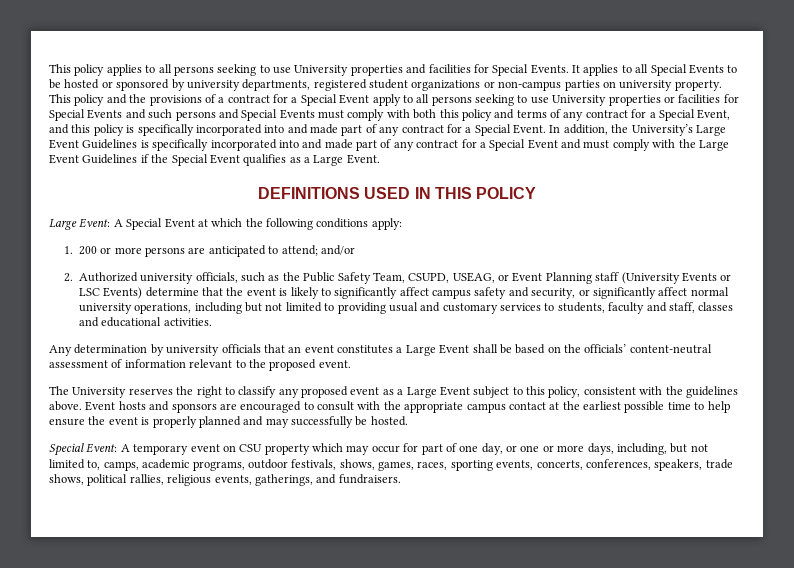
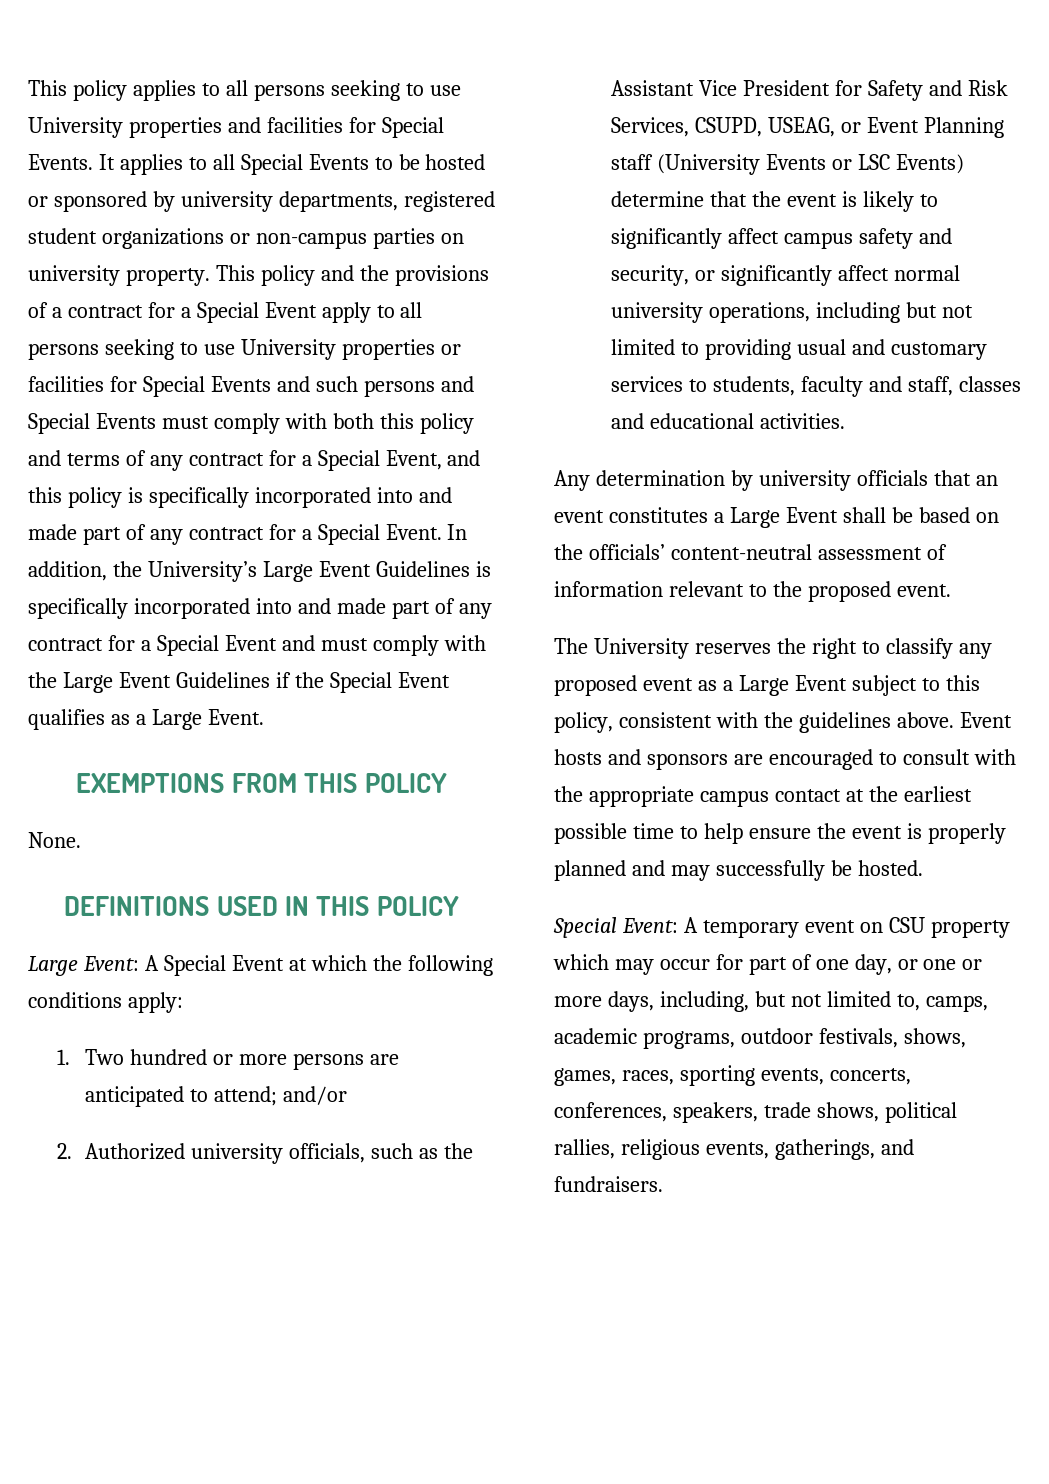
(380, 159) none -> [76,773,447,793] [28,832,81,848] // EXEMPTIONS FROM THIS POLICY // None.
[78,246,97,255] 200 -> [85,1049,208,1065] Two hundred
[303,272,405,284] Public Safety Team, -> [611,80,1008,101] [611,117,690,137] Assistant Vice President for Safety and Risk Services,

